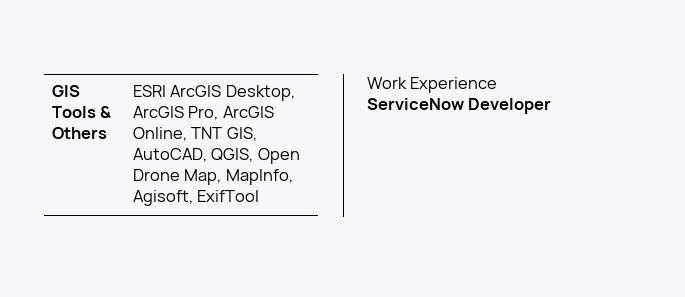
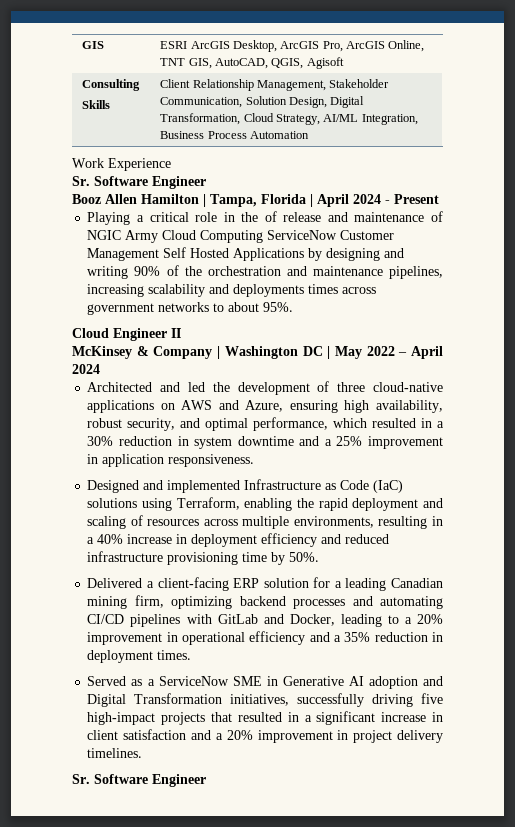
[51,106,112,118] [51,127,107,139] Tools & Others -> (105, 45) none
[257,148,300,164] [132,169,293,185] [132,190,260,206] [367,77,498,93] [367,98,552,114] Open Drone Map, MapInfo, Agisoft, ExifTool // Work Experience // ServiceNow Developer -> [306,57,344,69] [82,79,141,91] [82,100,111,109] [160,79,390,91] [160,96,365,108] [160,113,418,125] [160,131,309,139] [72,158,171,171] [72,176,206,189] [72,194,439,207] [87,211,443,225] [87,230,395,243] [87,247,405,261] [87,265,443,279] [87,284,377,297] [87,302,294,315] [72,328,181,341] [72,346,443,359] [72,364,100,374] [87,381,444,395] [87,400,443,413] [87,417,444,431] [87,436,443,449] [87,454,255,467] [87,479,404,493] [87,497,443,511] [87,515,443,529] [87,533,390,547] [87,551,320,565] [87,577,443,591] [87,595,443,609] [87,614,443,627] [87,631,443,645] [87,650,192,663] [87,676,443,689] [87,693,444,707] [87,711,443,725] [87,729,443,743] [87,748,143,758] [72,774,206,787] Agisoft // Consulting // Skills | Client Relationship Management, Stakeholder Communication, Solution Design, Digital Transformation, Cloud Strategy, AI/ML Integration, Business Process Automation // Work Experience // Sr. Software Engineer // Booz Allen Hamilton | Tampa, Florida | April 2024 - Present // Playing a critical role in the of release and maintenance of NGIC Army Cloud Computing ServiceNow Customer Management Self Hosted Applications by designing and writing 90% of the orchestration and maintenance pipelines, increasing scalability and deployments times across government networks to about 95%. // Cloud Engineer II // McKinsey & Company | Washington DC | May 2022 – April 2024 // Architected and led the development of three cloud-native applications on AWS and Azure, ensuring high availability, robust security, and optimal performance, which resulted in a 30% reduction in system downtime and a 25% improvement in application responsiveness. // Designed and implemented Infrastructure as Code (IaC) solutions using Terraform, enabling the rapid deployment and scaling of resources across multiple environments, resulting in a 40% increase in deployment efficiency and reduced infrastructure provisioning time by 50%. // Delivered a client-facing ERP solution for a leading Canadian mining firm, optimizing backend processes and automating CI/CD pipelines with GitLab and Docker, leading to a 20% improvement in operational efficiency and a 35% reduction in deployment times. // Served as a ServiceNow SME in Generative AI adoption and Digital Transformation initiatives, successfully driving five high-impact projects that resulted in a significant increase in client satisfaction and a 20% improvement in project delivery timelines. // Sr. Software Engineer

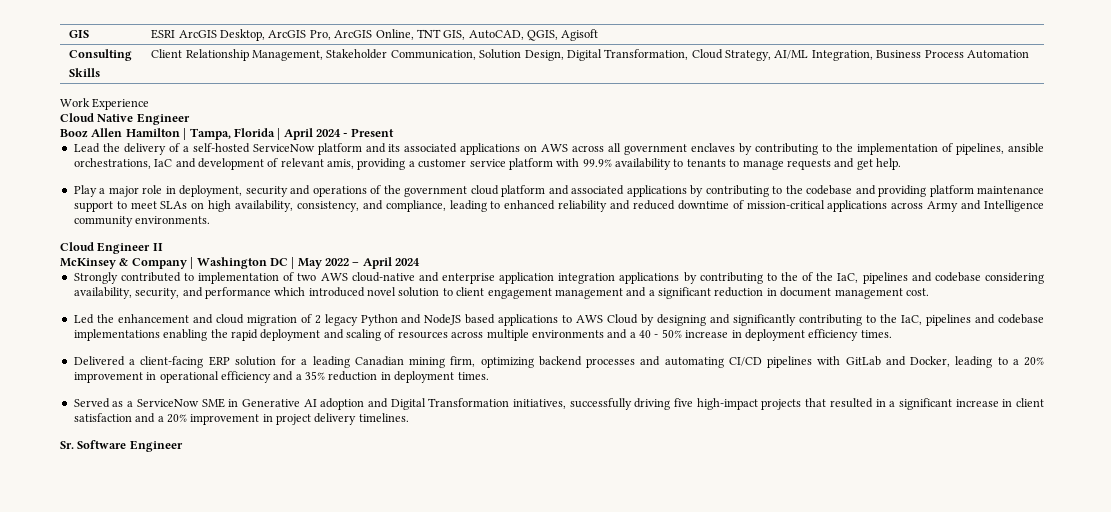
[72,176,148,186] Sr. Software -> [60,113,134,122] Cloud Native
[87,211,443,225] [87,230,395,243] [87,247,405,261] [87,265,443,279] [87,284,377,297] [87,302,294,315] Playing a critical role in the of release and maintenance of NGIC Army Cloud Computing ServiceNow Customer Management Self Hosted Applications by designing and writing 90% of the orchestration and maintenance pipelines, increasing scalability and deployments times across government networks to about 95%. -> [73,143,1045,155] [73,158,901,170] [73,185,1045,197] [73,200,1045,212] [73,216,211,227] Lead the delivery of a self-hosted ServiceNow platform and its associated applications on AWS across all government enclaves by contributing to the implementation of pipelines, ansible orchestrations, IaC and development of relevant amis, providing a customer service platform with 99.9% availability to tenants to manage requests and get help. // Play a major role in deployment, security and operations of the government cloud platform and associated applications by contributing to the codebase and providing platform maintenance support to meet SLAs on high availability, consistency, and compliance, leading to enhanced reliability and reduced downtime of mission-critical applications across Army and Intelligence community environments.
[87,381,444,395] [87,400,443,413] [87,417,444,431] [87,436,443,449] [87,454,255,467] [87,479,404,493] [87,497,240,511] Architected and led the development of three cloud-native applications on AWS and Azure, ensuring high availability, robust security, and optimal performance, which resulted in a 30% reduction in system downtime and a 25% improvement in application responsiveness. // Designed and implemented Infrastructure as Code (IaC) solutions using Terraform, -> [73,272,1045,284] [73,287,929,299] [73,314,1044,326] [73,329,160,341] Strongly contributed to implementation of two AWS cloud-native and enterprise application integration applications by contributing to the of the IaC, pipelines and codebase considering availability, security, and performance which introduced novel solution to client engagement management and a significant reduction in document management cost. // Led the enhancement and cloud migration of 2 legacy Python and NodeJS based applications to AWS Cloud by designing and significantly contributing to the IaC, pipelines and codebase implementations
[293,516,443,529] [87,533,390,547] [87,551,320,565] environments, resulting in a 40% increase in deployment efficiency and reduced infrastructure provisioning time by 50%. -> [531,329,892,341] environments and a 40 - 50% increase in deployment efficiency times.

